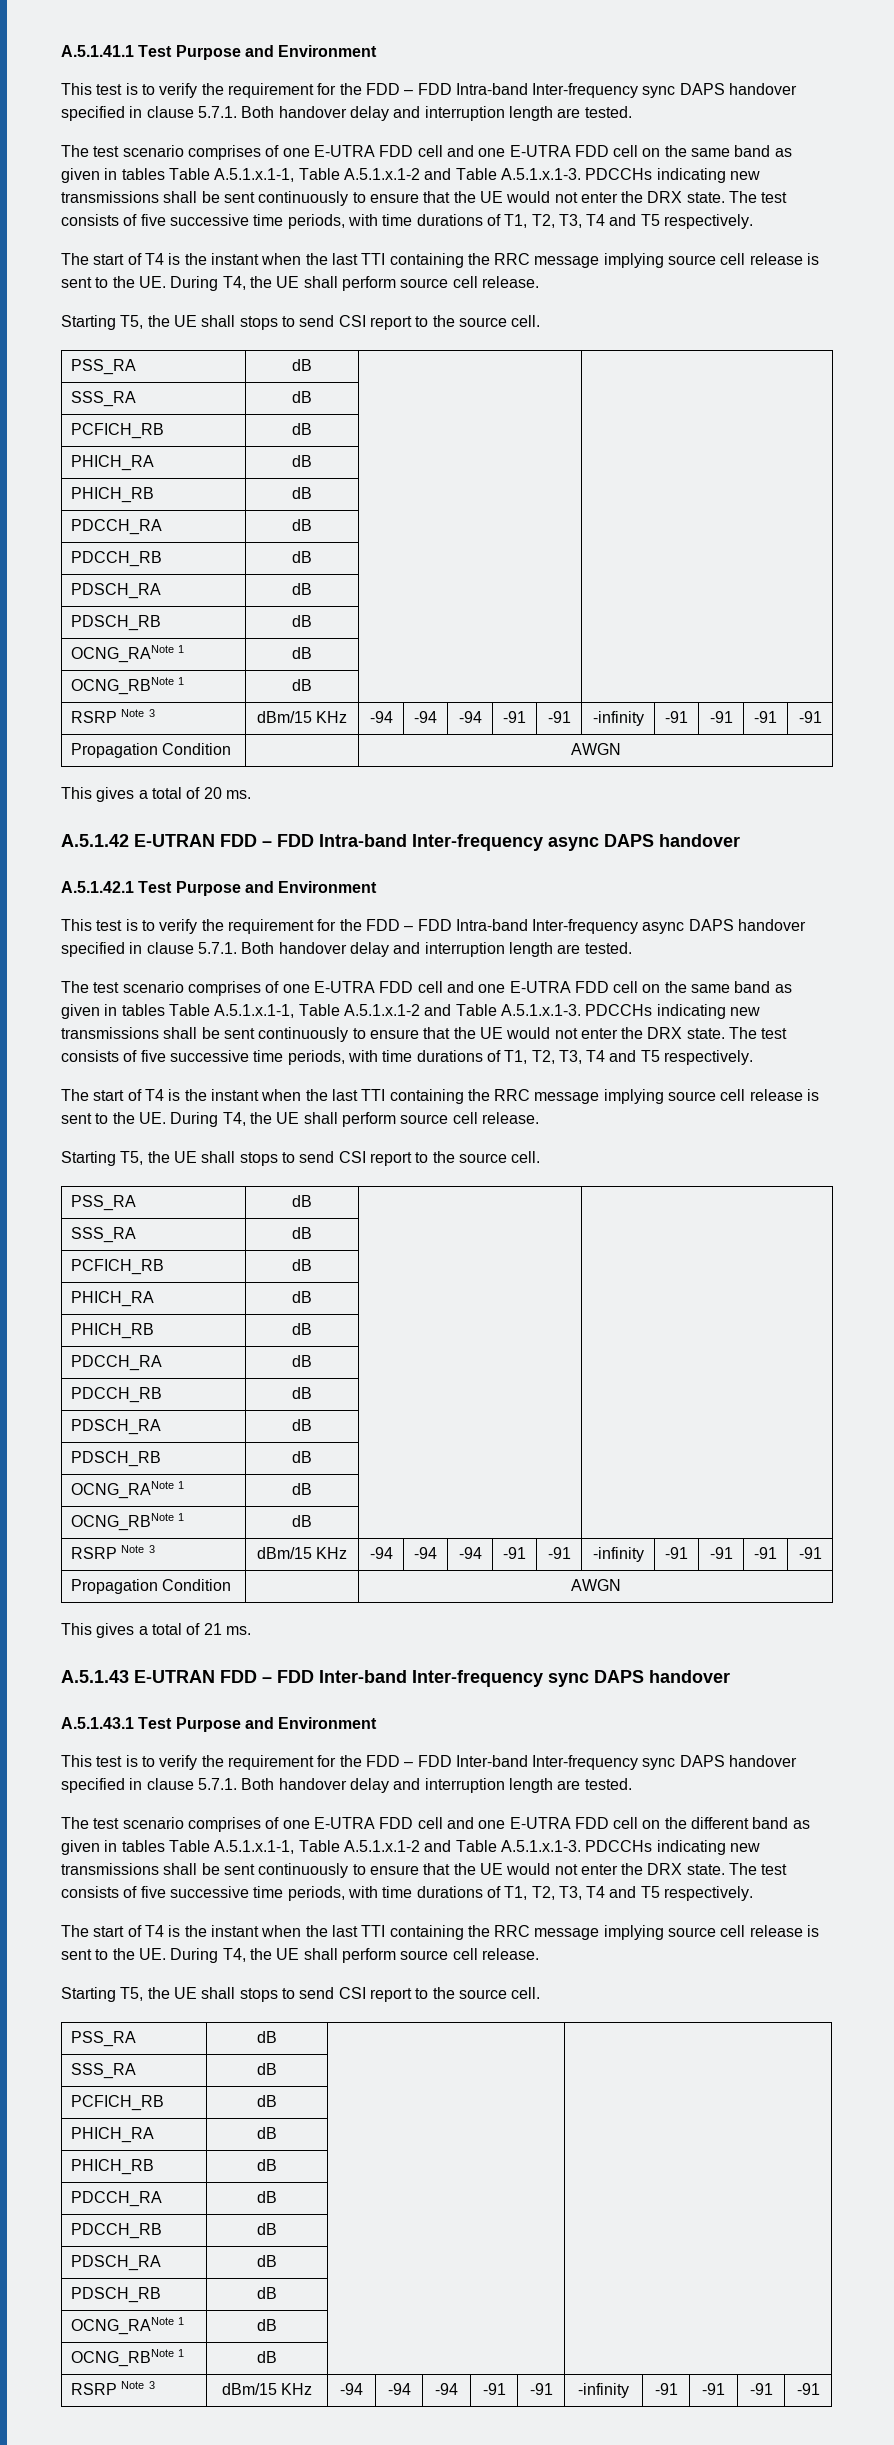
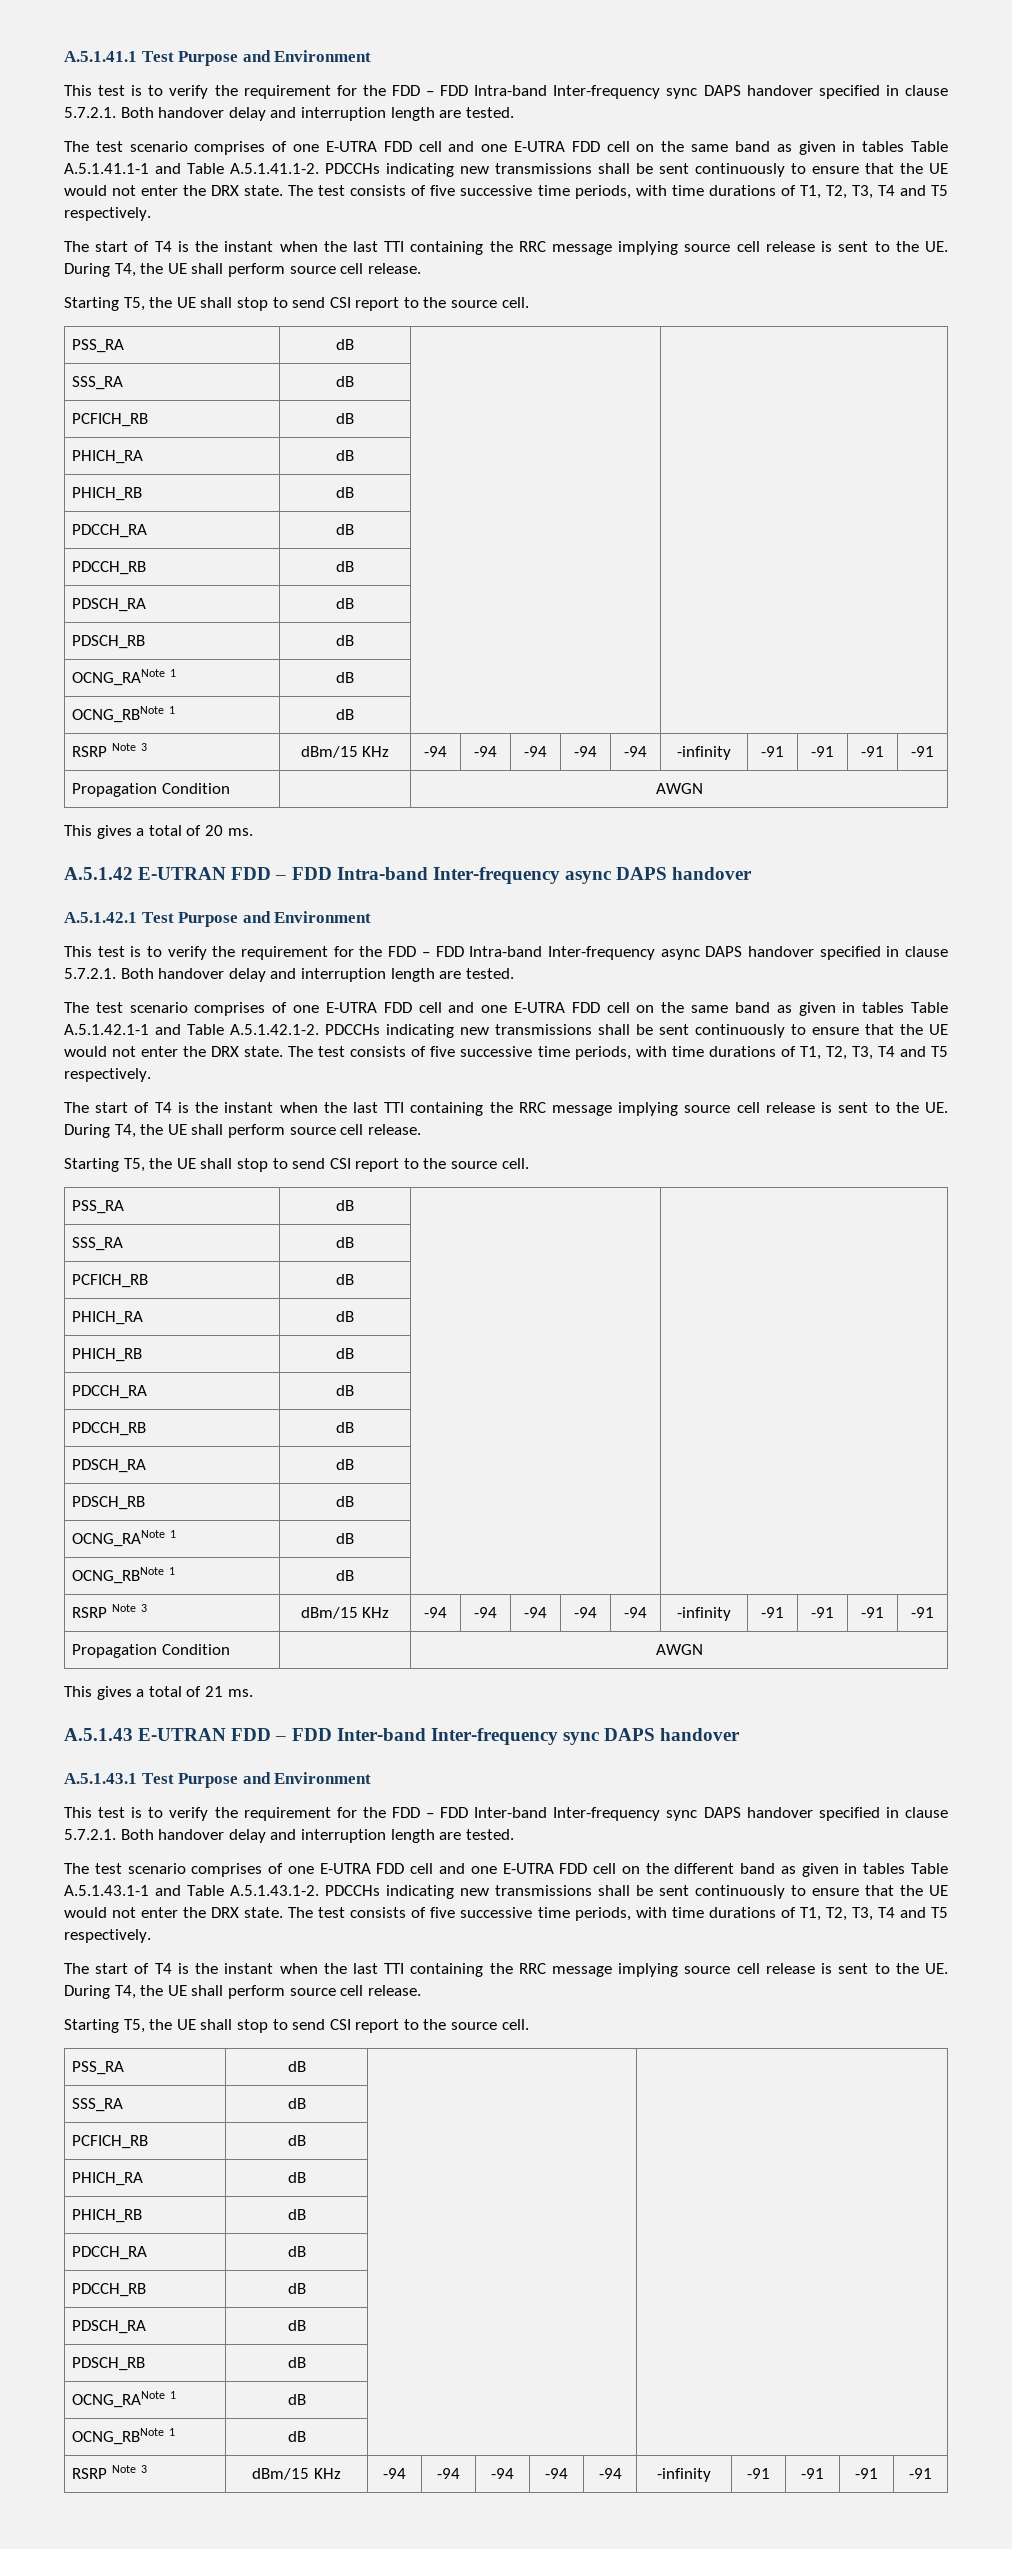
[197,106,237,118] 5.7.1. -> [64,107,116,118] 5.7.2.1.
[214,168,581,182] A.5.1.x.1-1, Table A.5.1.x.1-2 and Table A.5.1.x.1-3. -> [64,163,319,174] A.5.1.41.1-1 and Table A.5.1.41.1-2.
[239,316,278,330] stops -> [236,297,268,311] stop
[503,711,526,723] [547,711,571,723] -91 | -91 -> [574,746,597,757] [624,746,647,757] -94 | -94
[197,942,237,954] 5.7.1. -> [64,968,116,979] 5.7.2.1.
[214,1004,581,1018] A.5.1.x.1-1, Table A.5.1.x.1-2 and Table A.5.1.x.1-3. -> [64,1024,319,1035] A.5.1.42.1-1 and Table A.5.1.42.1-2.
[239,1152,278,1166] stops -> [236,1158,268,1172] stop
[503,1547,526,1559] [547,1547,571,1559] -91 | -91 -> [574,1607,597,1618] [624,1607,647,1618] -94 | -94
[197,1778,237,1790] 5.7.1. -> [64,1829,116,1840] 5.7.2.1.
[214,1840,581,1854] A.5.1.x.1-1, Table A.5.1.x.1-2 and Table A.5.1.x.1-3. -> [64,1885,319,1896] A.5.1.43.1-1 and Table A.5.1.43.1-2.
[239,1988,278,2002] stops -> [236,2019,268,2033] stop
[482,2383,506,2395] [529,2383,553,2395] -91 | -91 -> [545,2468,568,2479] [598,2468,622,2479] -94 | -94

